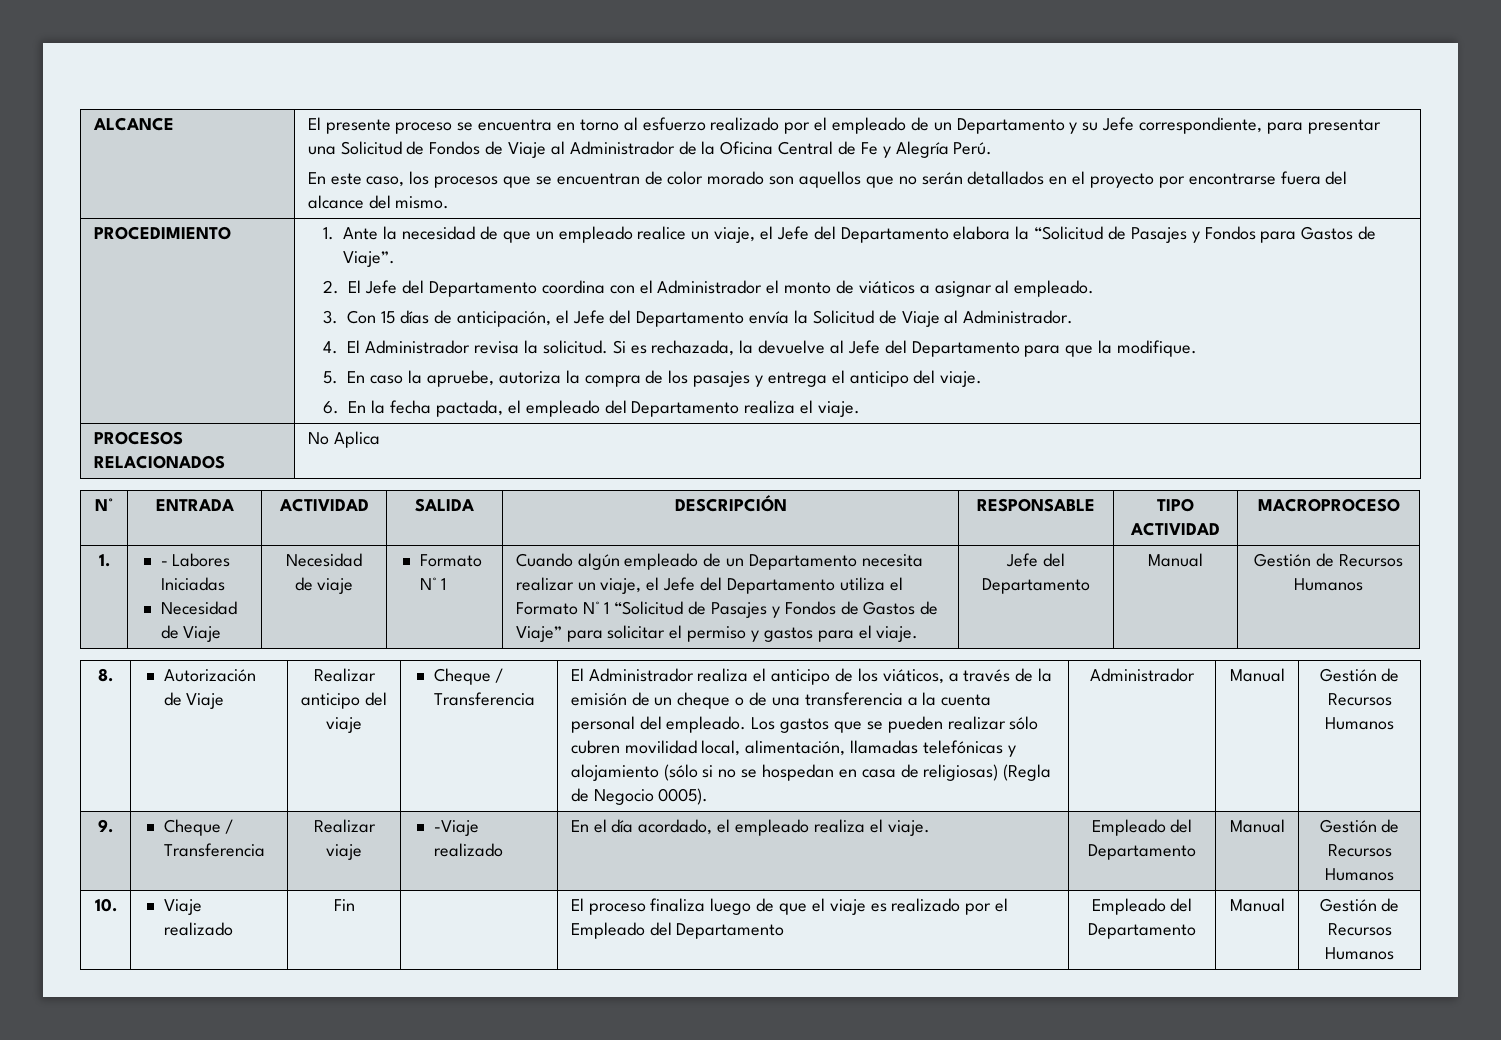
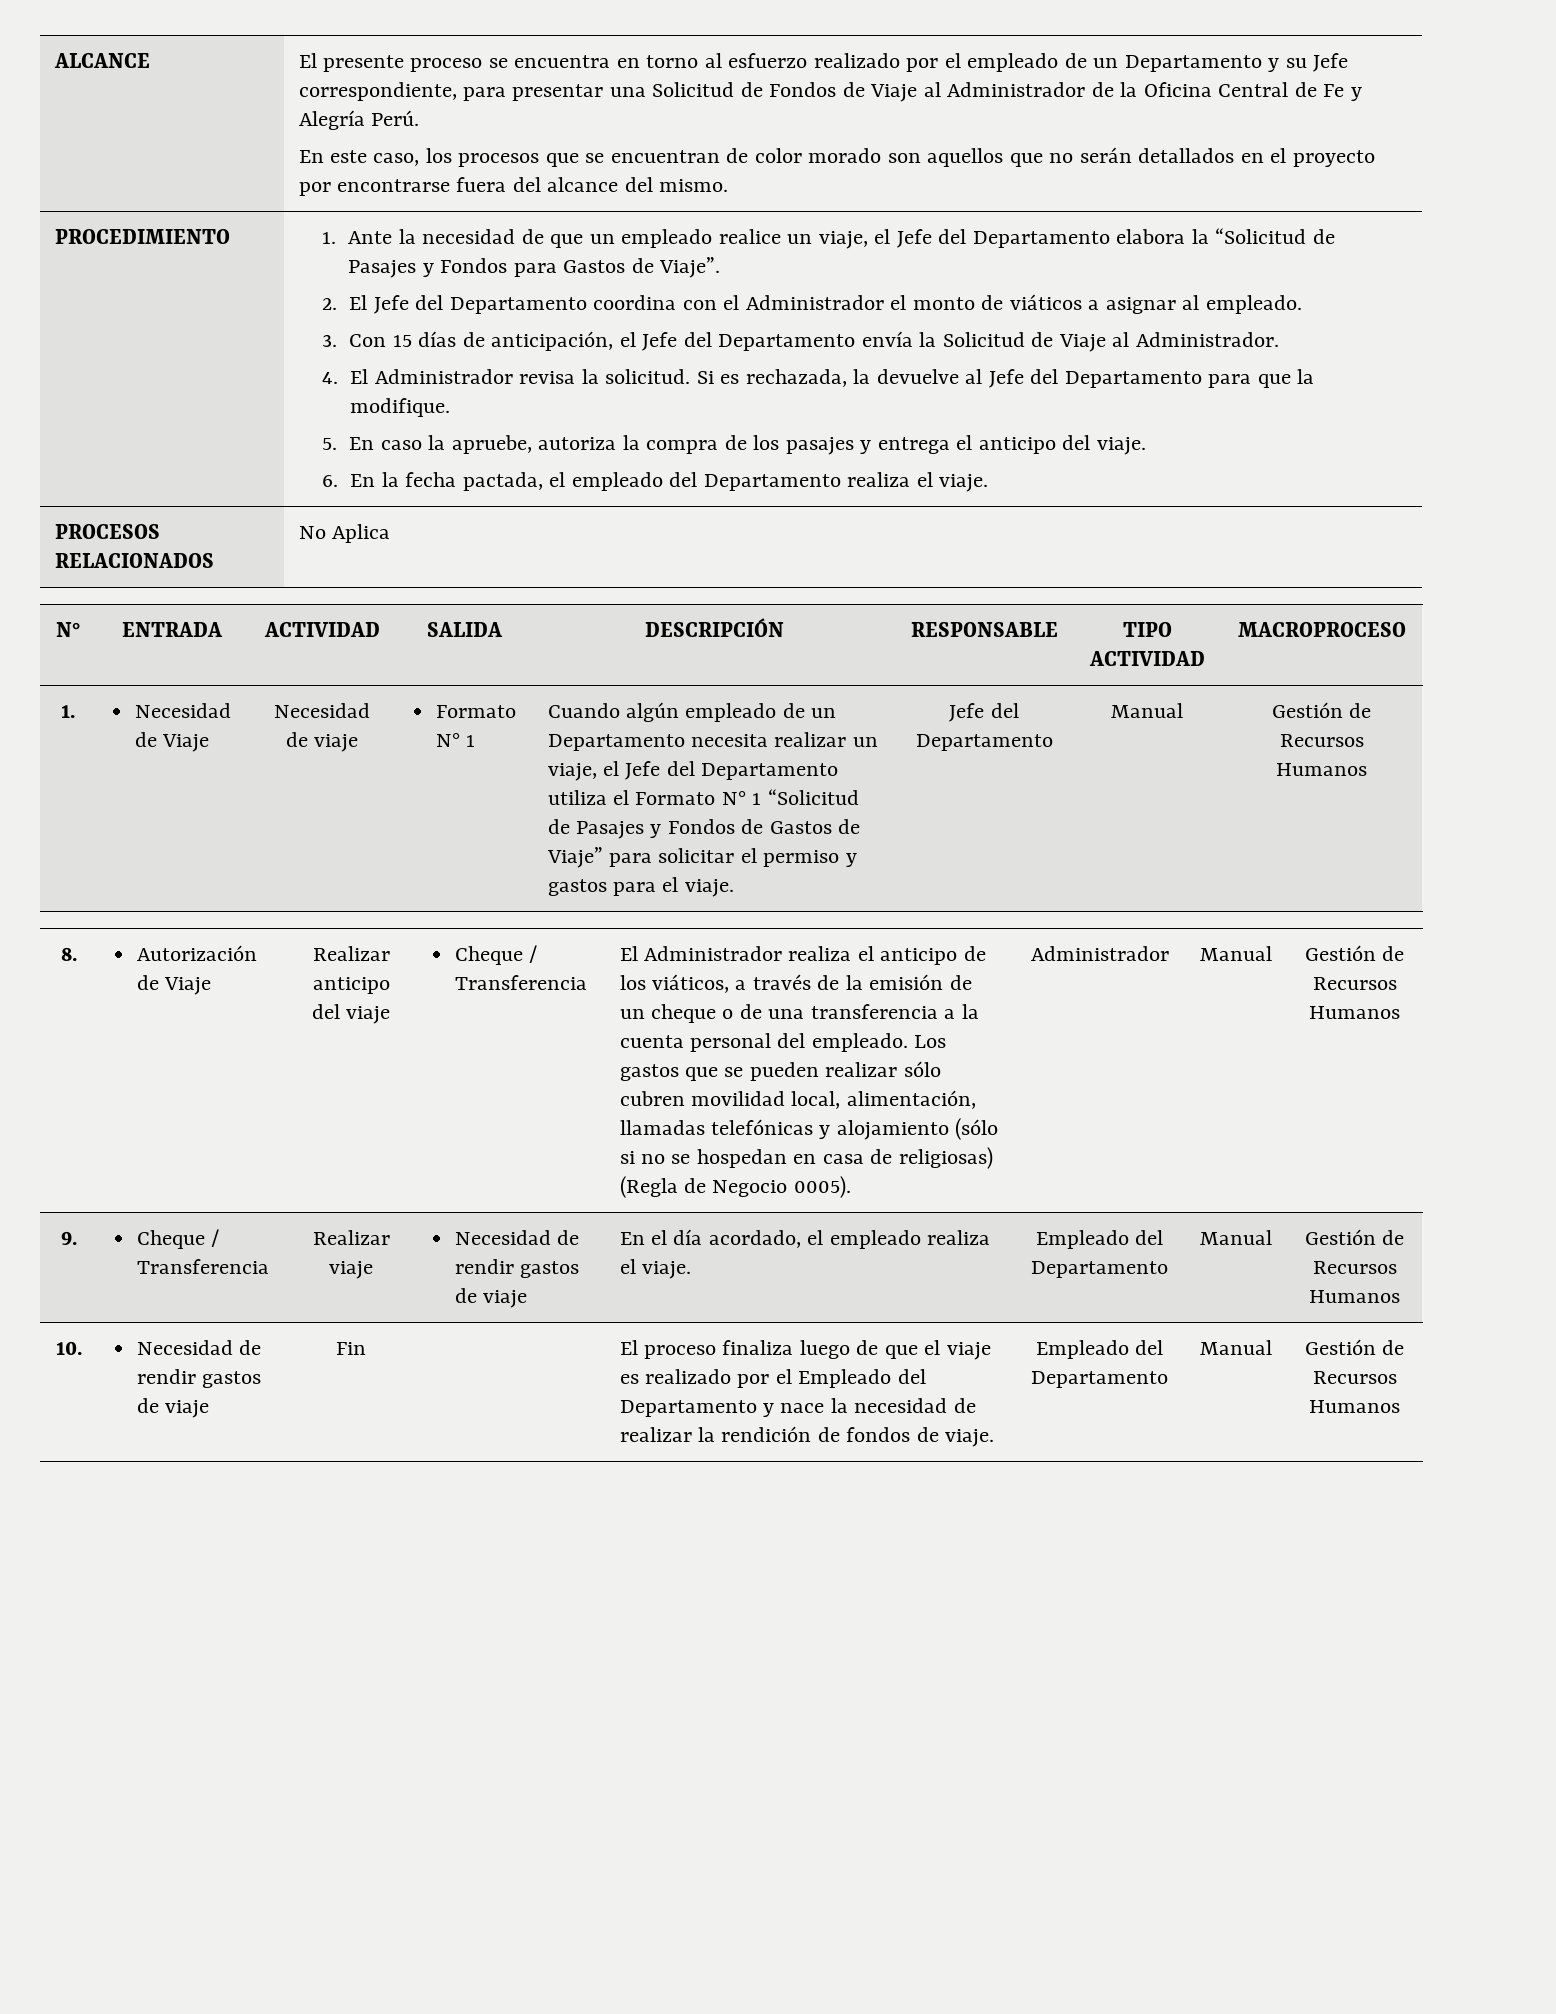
[160,553,231,567] [160,577,225,591] - Labores Iniciadas // -> (75, 711) none
[433,820,479,836] [433,843,503,857] -Viaje realizado -> [454,1230,580,1245] [454,1259,580,1278] [454,1288,528,1308] Necesidad de rendir gastos de viaje
[163,899,202,915] [163,922,233,936] Viaje realizado -> [136,1340,262,1355] [136,1369,262,1388] [136,1398,210,1418] Necesidad de rendir gastos de viaje
(785, 931) none -> [762,1398,976,1417] [619,1426,995,1447] y nace la necesidad de realizar la rendición de fondos de viaje.

